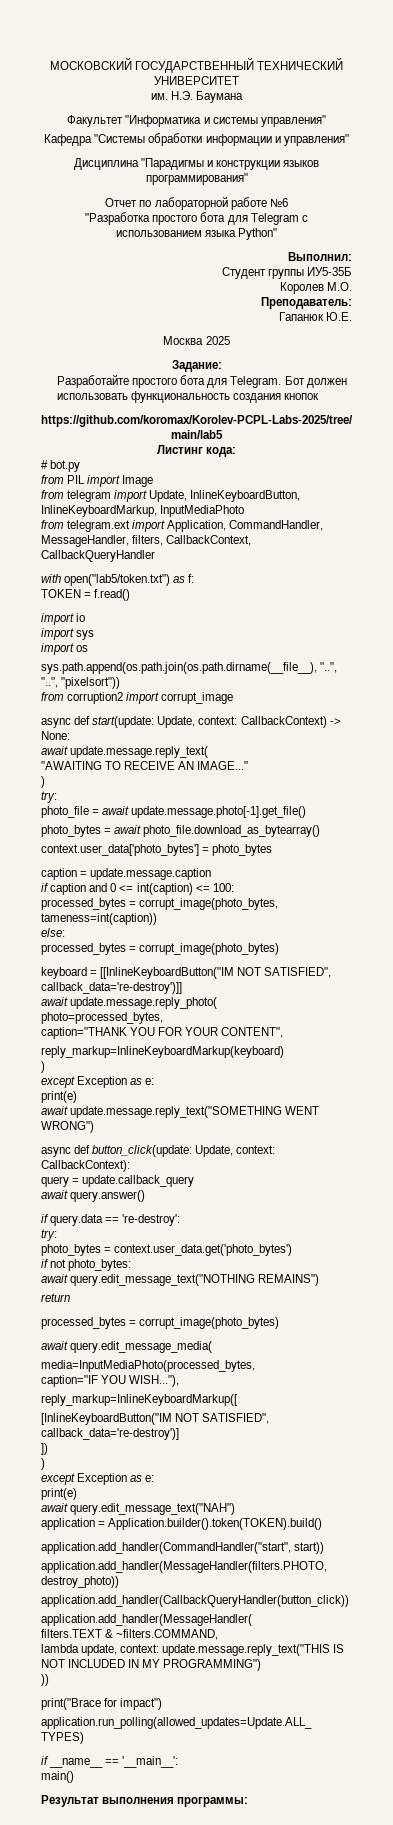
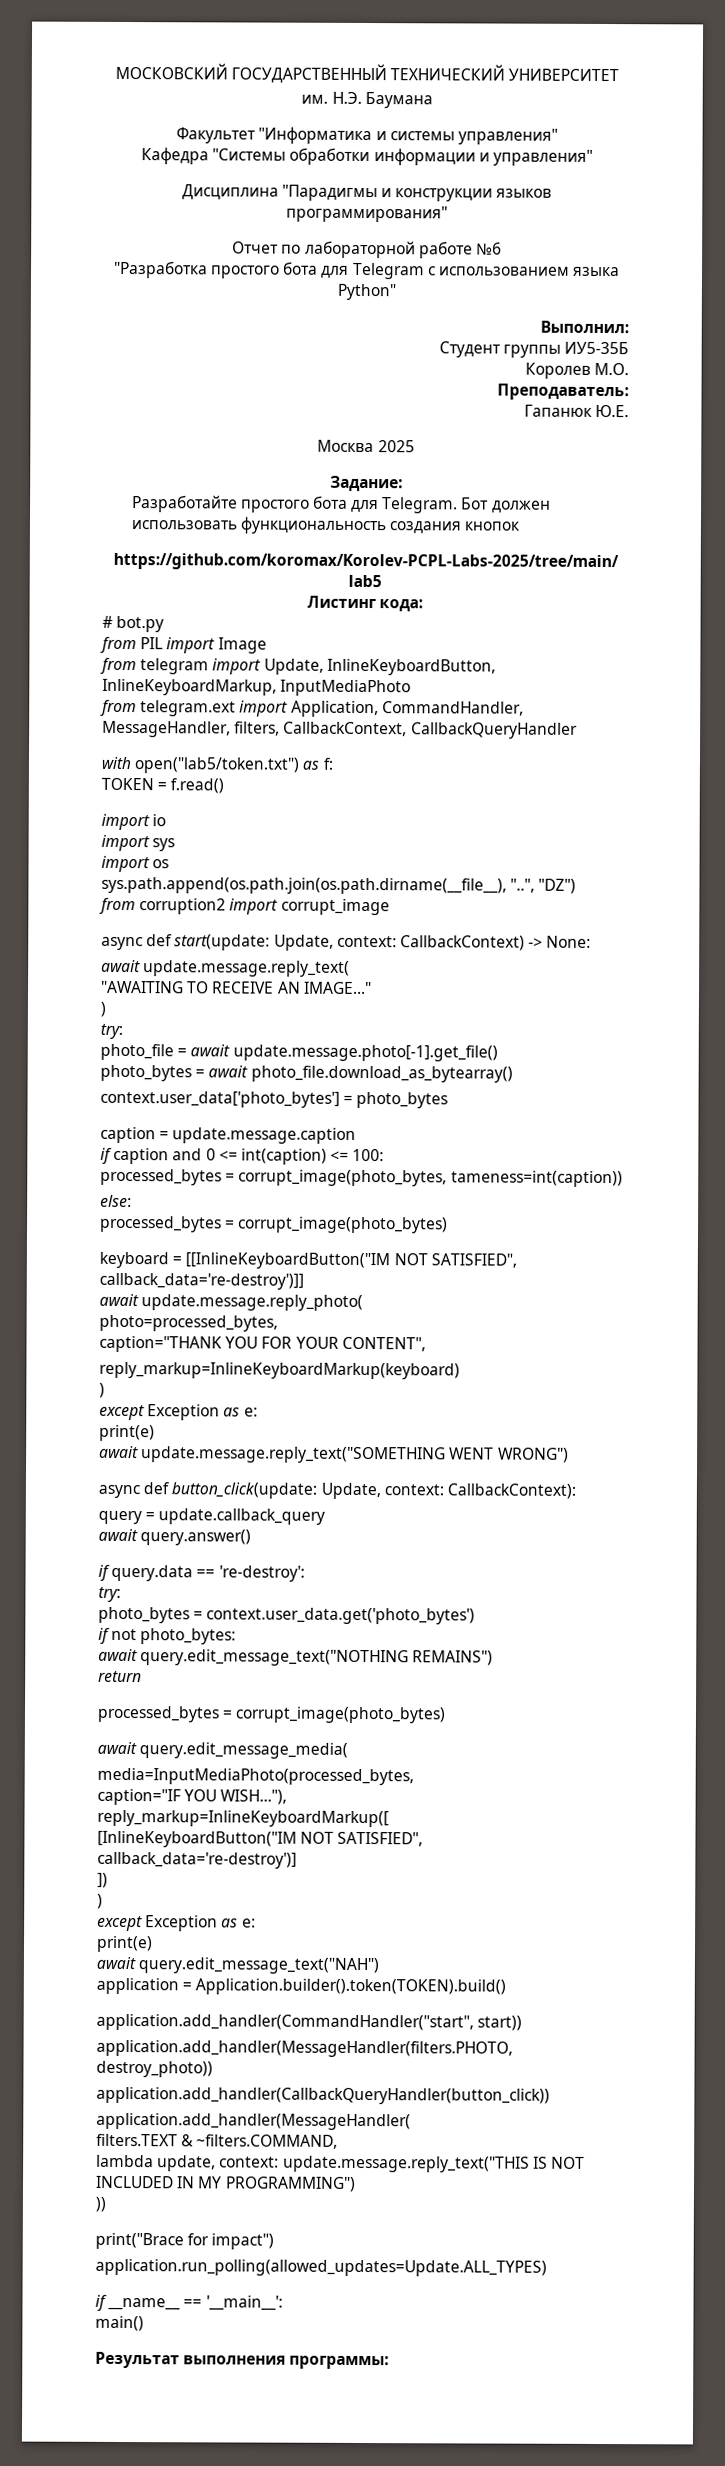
[41,677,121,689] "..", "pixelsort")) -> [538,878,577,894] "DZ")

